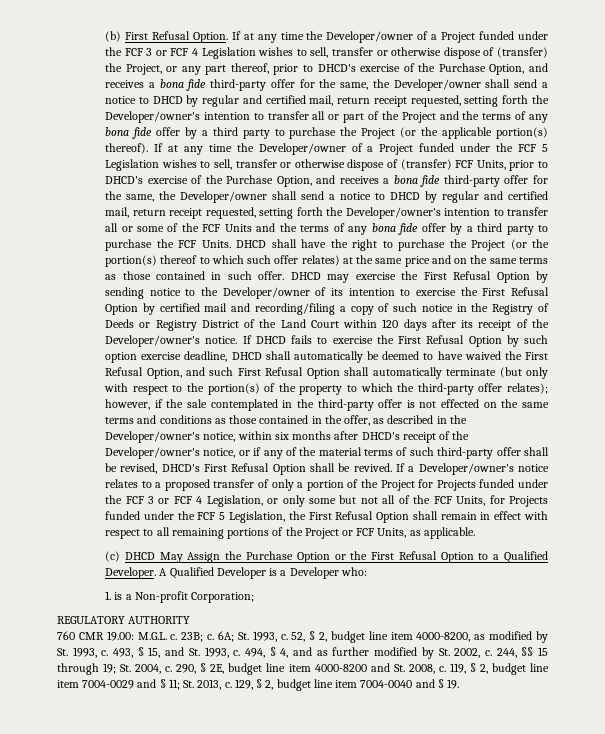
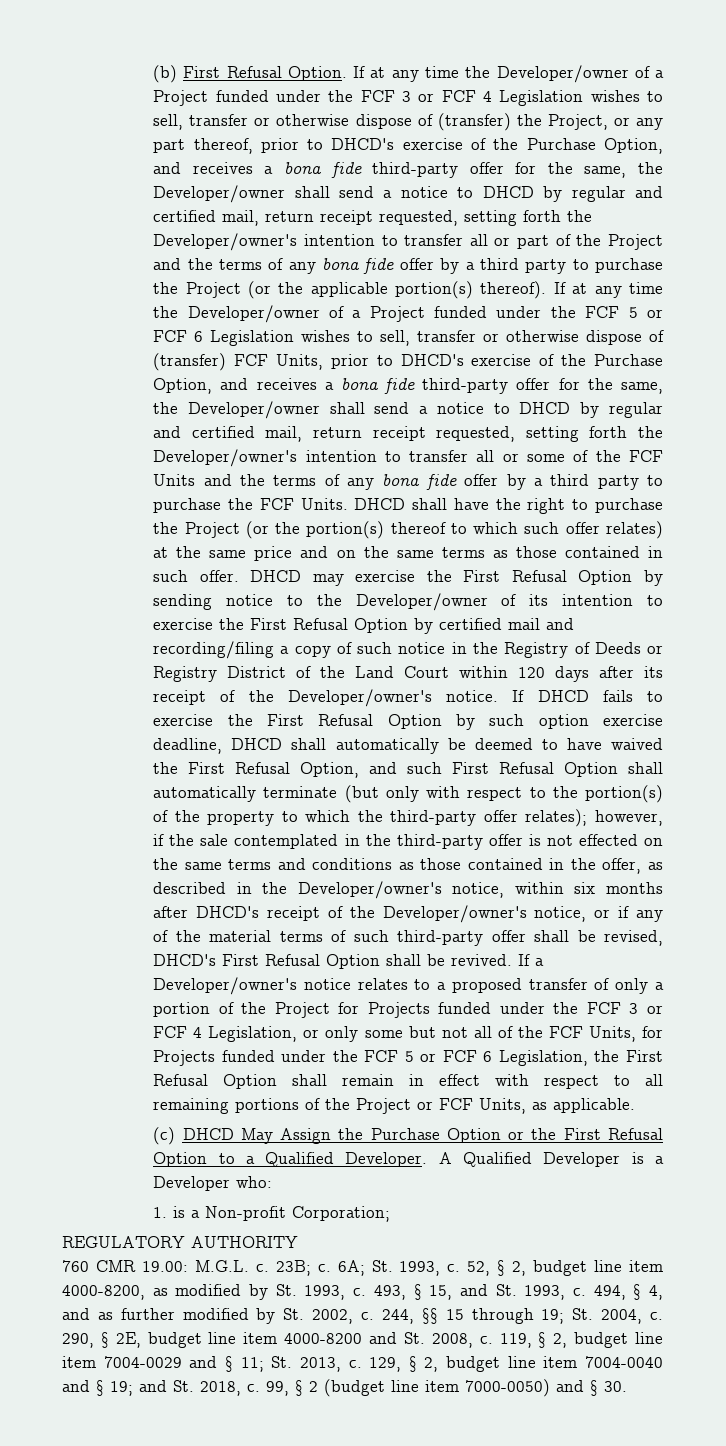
(548, 148) none -> [647,309,663,318] [153,330,204,342] or FCF 6
(226, 516) none -> [420,1050,493,1062] or FCF 6
[447,679,460,689] 19. -> [110,1379,627,1397] 19; and St. 2018, c. 99, § 2 (budget line item 7000-0050) and § 30.

